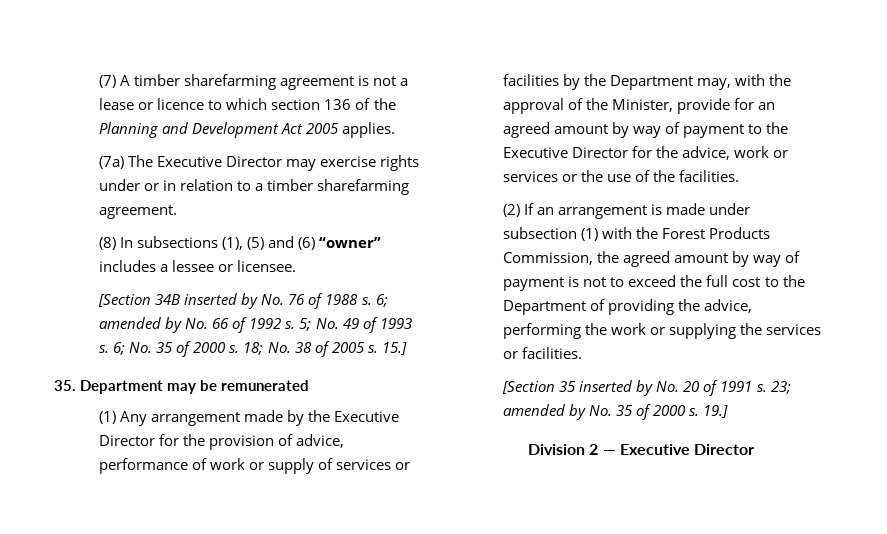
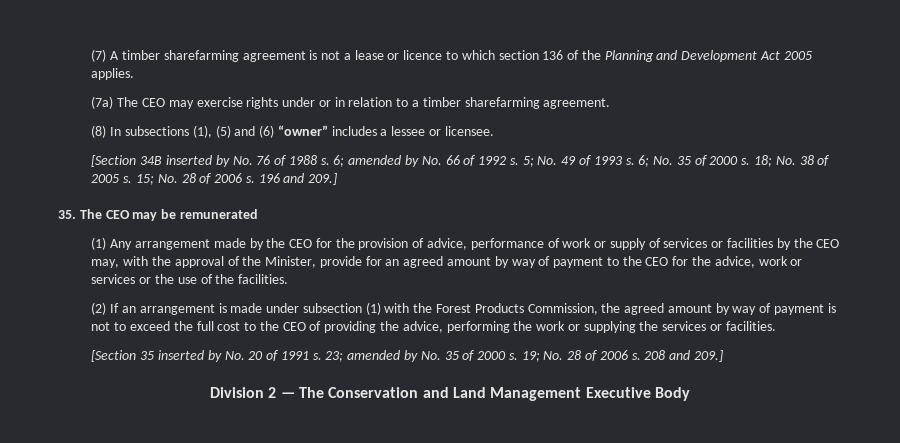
[157,156,283,167] Executive Director -> [141,98,165,107] CEO
[381,342,407,355] 15.] -> [135,173,338,185] 15; No. 28 of 2006 s. 196 and 209.]
[80,380,164,394] Department -> [79,209,130,219] The CEO
[334,411,400,422] [99,435,156,446] Executive Director -> [289,239,313,248] CEO
[610,75,694,90] Department -> [816,239,840,248] CEO
[503,147,629,158] Executive Director -> [645,257,669,266] CEO
[503,300,587,315] Department -> [282,322,306,331] CEO
[703,405,729,418] [527,444,755,455] 19.] // Division 2 — Executive Director -> [521,350,723,362] [210,387,690,401] 19; No. 28 of 2006 s. 208 and 209.] // Division 2 — The Conservation and Land Management Executive Body

